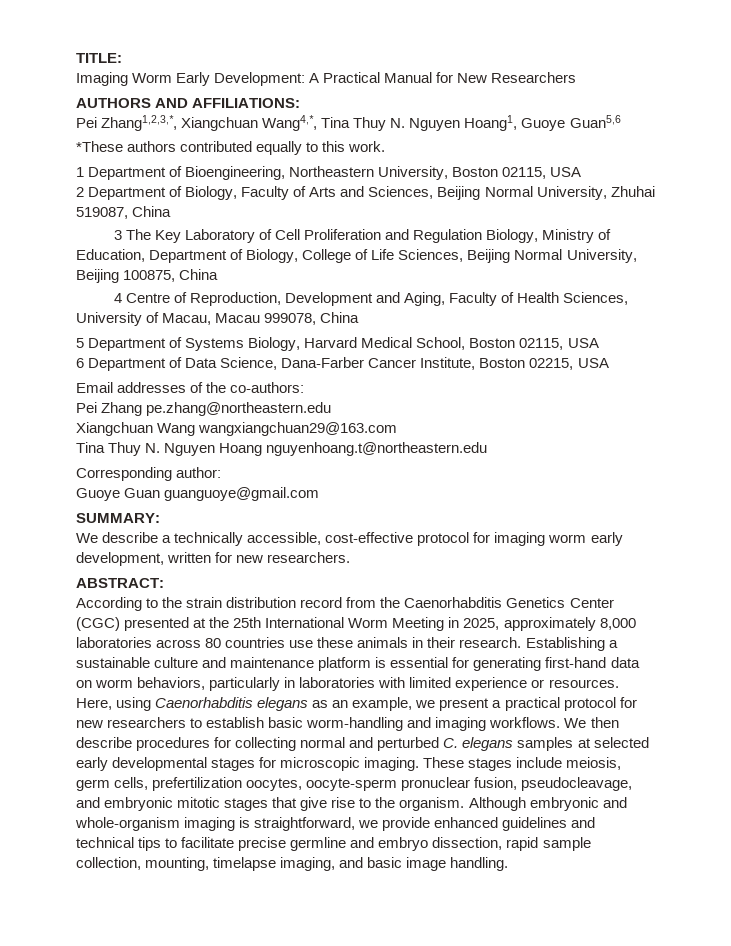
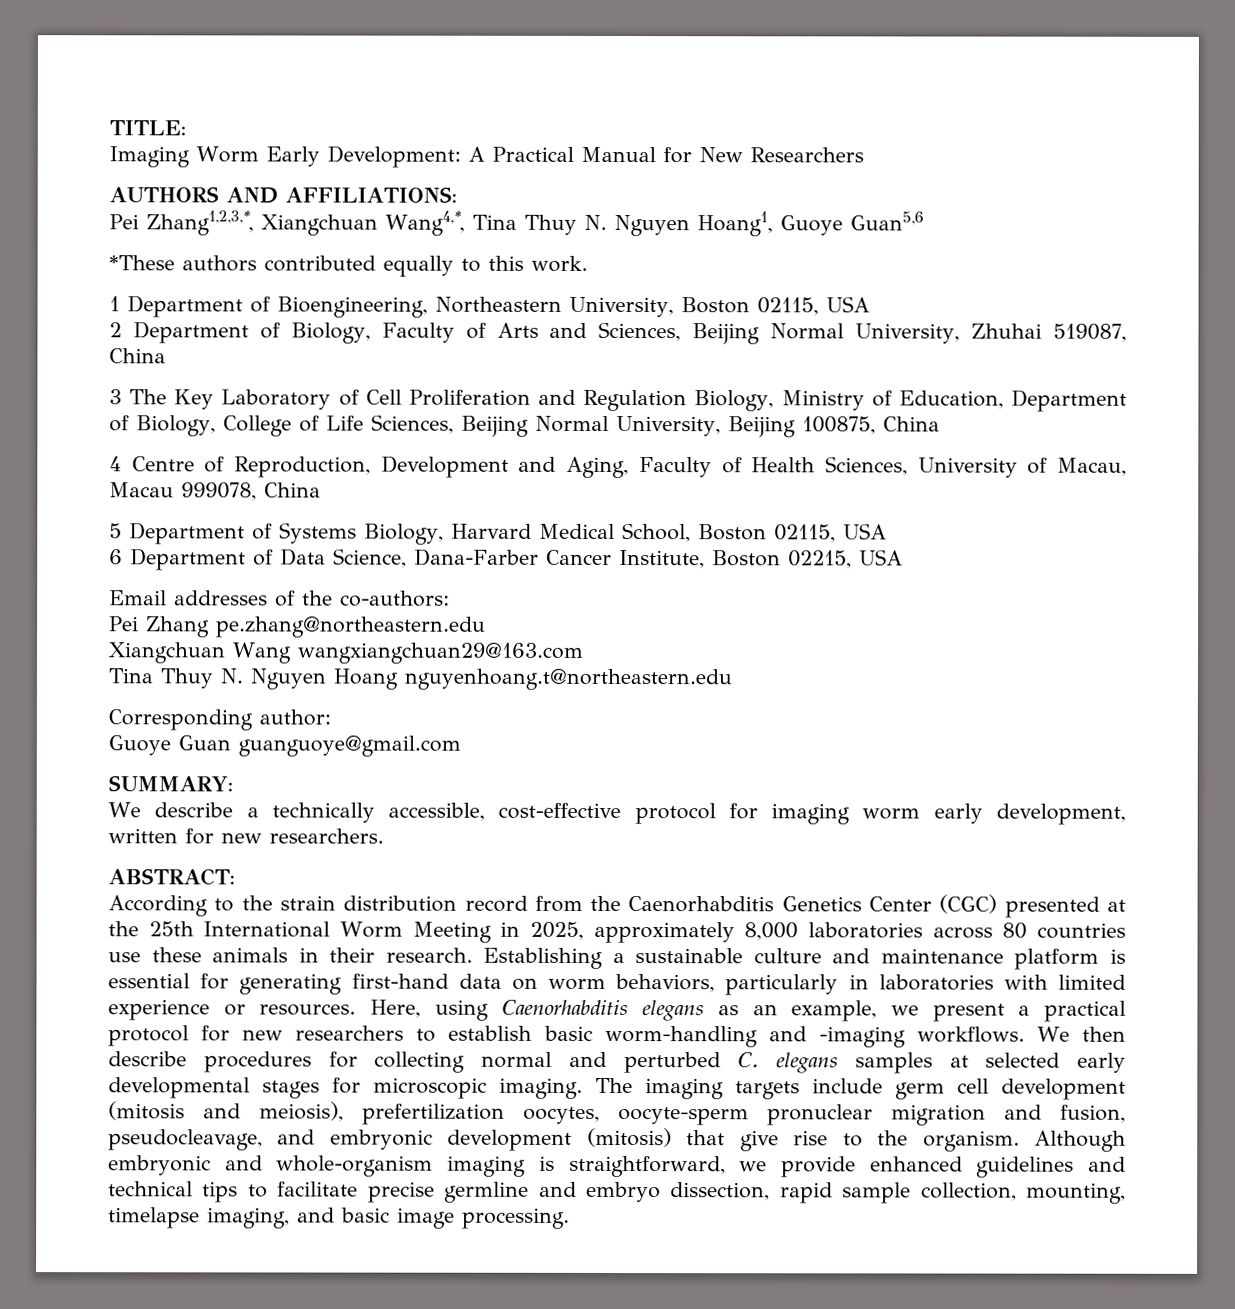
[435,717,487,731] imaging -> [818,1026,906,1048] -imaging
[423,757,622,771] [76,777,149,791] These stages include meiosis, germ cells, -> [595,1077,1126,1100] [108,1101,344,1122] The imaging targets include germ cell development (mitosis and meiosis),
(471, 784) none -> [891,1104,1042,1126] migration and
[177,797,269,811] mitotic stages -> [447,1127,672,1151] development (mitosis)
[450,857,509,871] handling. -> [462,1207,570,1229] processing.

